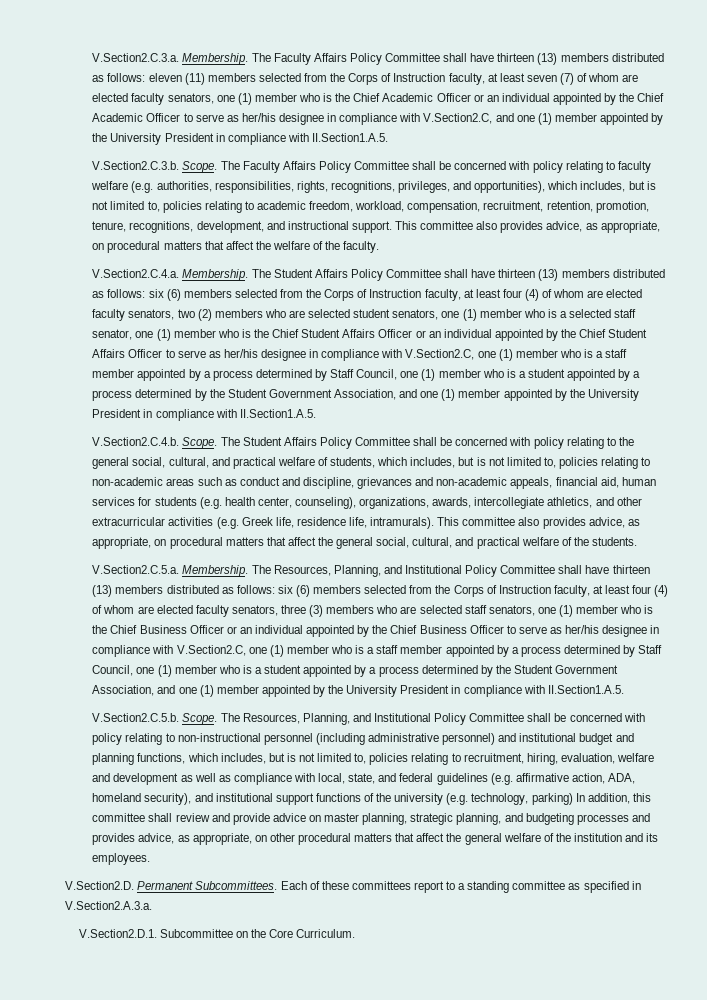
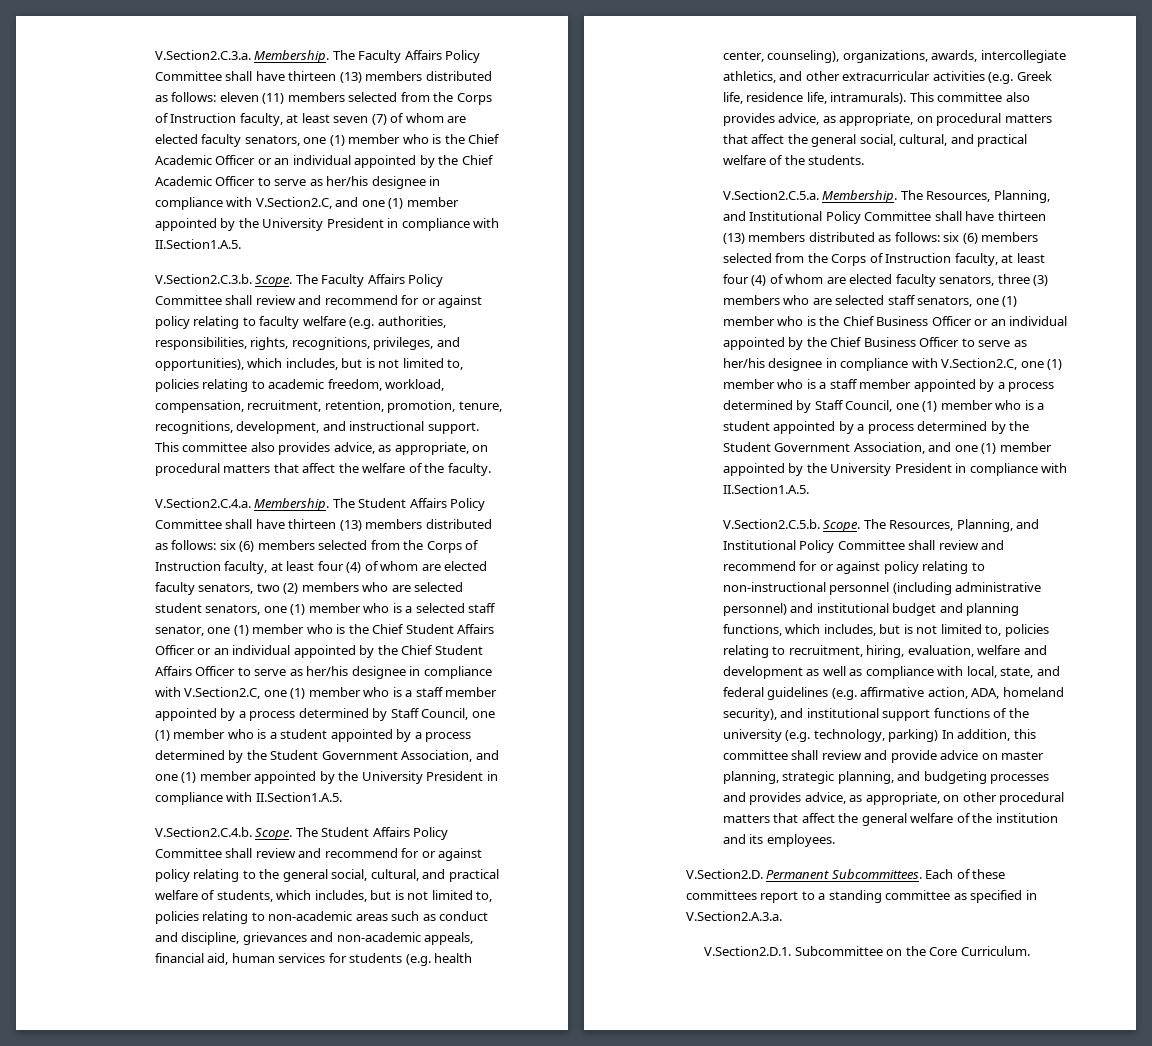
[439,161,530,170] be concerned with -> [255,295,483,308] review and recommend for or against
[440,437,531,446] be concerned with -> [255,848,483,861] review and recommend for or against
[554,713,645,722] be concerned with -> [938,540,1005,550] [722,561,881,574] review and recommend for or against

